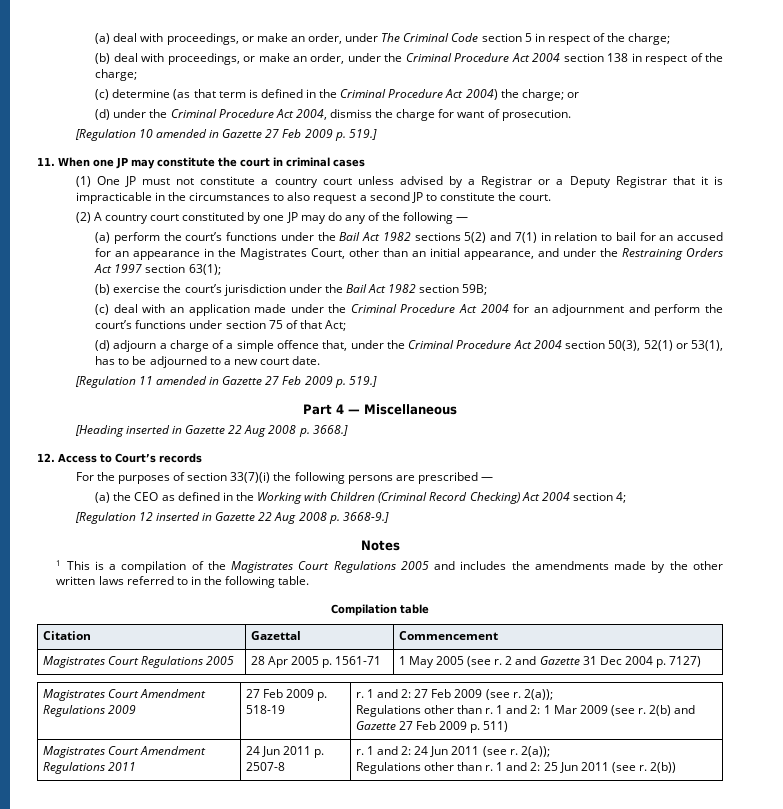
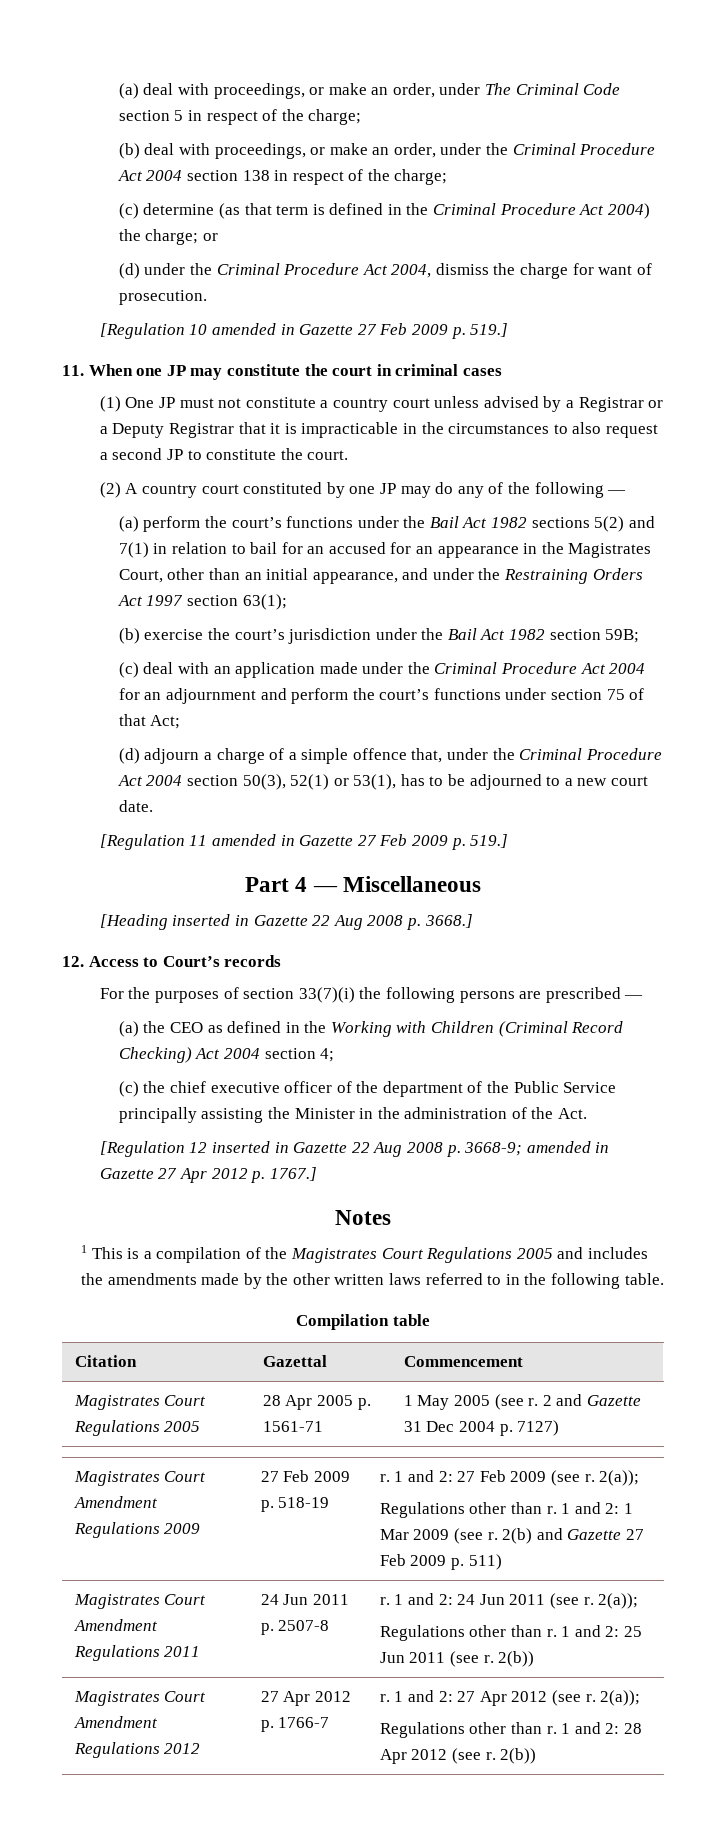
(626, 497) none -> [118,1081,617,1097] [118,1107,588,1123] // (c) the chief executive officer of the department of the Public Service principally assisting the Minister in the administration of the Act.
[342,512,389,523] 3668-9.] -> [464,1141,610,1156] [99,1167,317,1183] 3668-9; amended in Gazette 27 Apr 2012 p. 1767.]
(677, 767) none -> [73,1691,207,1706] [73,1716,158,1728] [73,1742,201,1758] [260,1691,351,1706] [260,1717,330,1732] [379,1690,641,1706] [379,1722,642,1738] [379,1748,537,1764] // Magistrates Court Amendment Regulations 2012 | 27 Apr 2012 p. 1766-7 | r. 1 and 2: 27 Apr 2012 (see r. 2(a)); // Regulations other than r. 1 and 2: 28 Apr 2012 (see r. 2(b))

